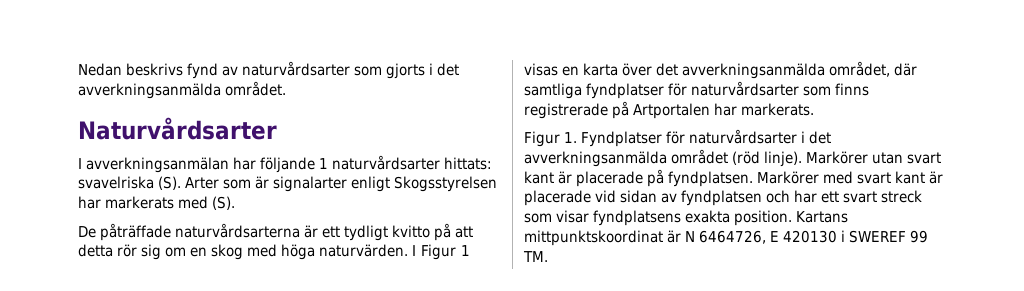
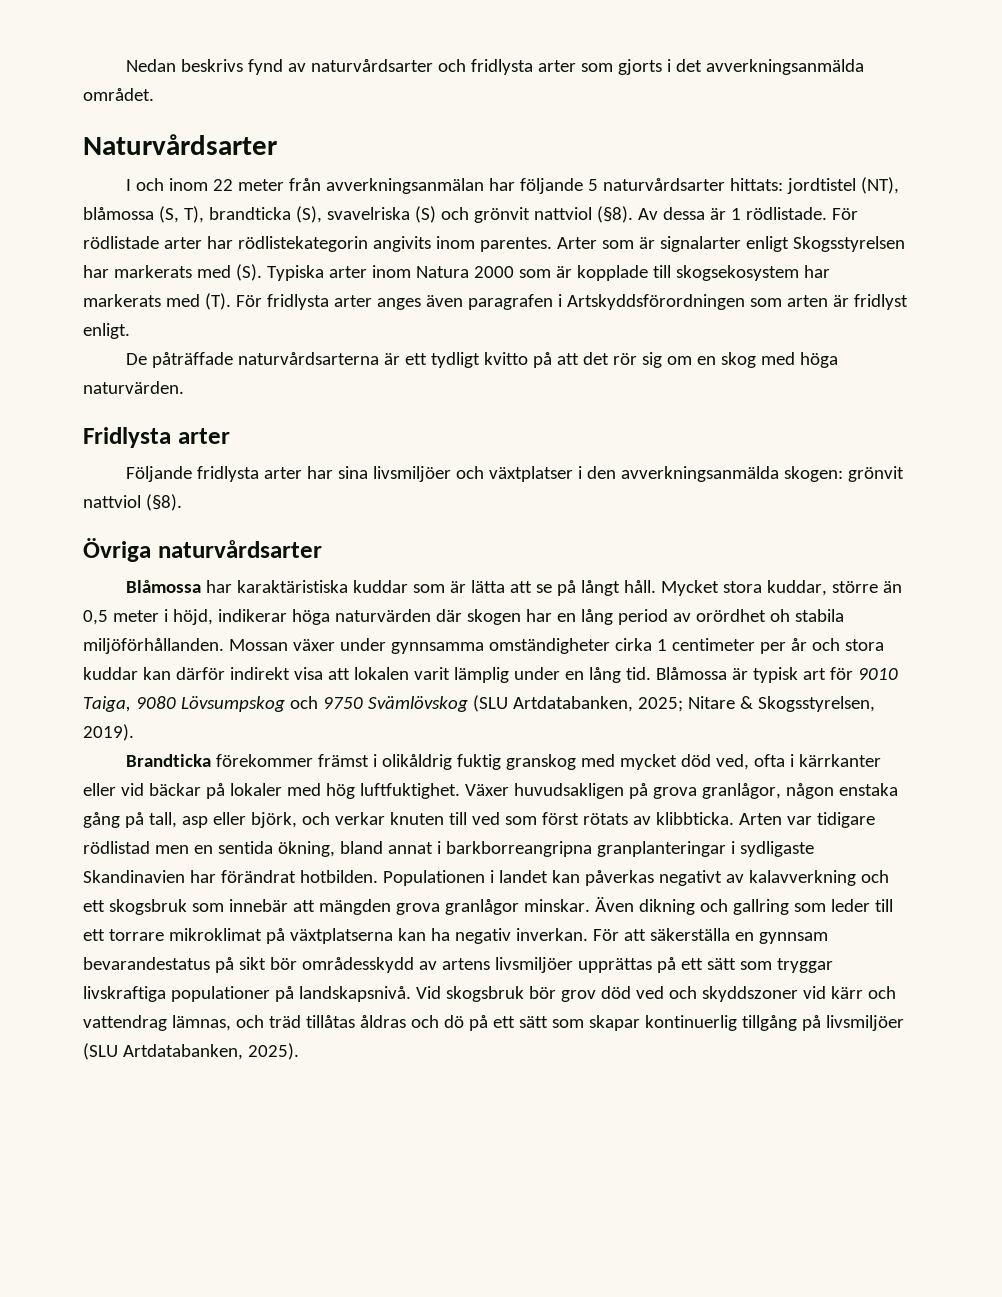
(351, 68) none -> [438,59,577,75] och fridlysta arter
(82, 163) none -> [136,178,322,191] och inom 22 meter från
[319,158,329,169] 1 -> [588,179,599,191] 5
[78,176,182,190] svavelriska (S). -> [787,177,900,194] [83,206,858,223] [83,236,552,252] jordtistel (NT), blåmossa (S, T), brandticka (S), svavelriska (S) och grönvit nattviol (§8). Av dessa är 1 rödlistade. För rödlistade arter har rödlistekategorin angivits inom parentes.
(236, 203) none -> [266,265,830,281] [83,293,908,310] [83,323,130,339] Typiska arter inom Natura 2000 som är kopplade till skogsekosystem har markerats med (T). För fridlysta arter anges även paragrafen i Artskyddsförordningen som arten är fridlyst enligt.
[78,244,113,257] detta -> [583,352,610,365] det
[412,244,470,260] [524,61,918,79] [524,81,870,99] [524,101,815,119] [524,129,832,147] [524,149,942,167] [524,169,944,187] [524,190,923,206] [524,210,849,226] [524,230,929,246] [523,251,548,262] I Figur 1 visas en karta över det avverkningsanmälda området, där samtliga fyndplatser för naturvårdsarter som finns registrerade på Artportalen har markerats. // Figur 1. Fyndplatser för naturvårdsarter i det avverkningsanmälda området (röd linje). Markörer utan svart kant är placerade på fyndplatsen. Markörer med svart kant är placerade vid sidan av fyndplatsen och har ett svart streck som visar fyndplatsens exakta position. Kartans mittpunktskoordinat är N 6464726, E 420130 i SWEREF 99 TM. -> [83,427,230,448] [126,466,905,482] [83,494,182,511] [83,538,322,562] [126,580,903,596] [83,609,844,625] [83,638,884,654] [83,667,898,683] [83,695,875,712] [83,724,134,741] [126,754,882,770] [83,783,898,799] [83,812,875,828] [83,841,814,857] [83,870,889,886] [83,897,893,915] [83,928,828,944] [83,957,833,973] [83,986,896,1002] [83,1015,904,1031] [83,1043,299,1060] // Fridlysta arter // Följande fridlysta arter har sina livsmiljöer och växtplatser i den avverkningsanmälda skogen: grönvit nattviol (§8). // Övriga naturvårdsarter // Blåmossa har karaktäristiska kuddar som är lätta att se på långt håll. Mycket stora kuddar, större än 0,5 meter i höjd, indikerar höga naturvärden där skogen har en lång period av orördhet oh stabila miljöförhållanden. Mossan växer under gynnsamma omständigheter cirka 1 centimeter per år och stora kuddar kan därför indirekt visa att lokalen varit lämplig under en lång tid. Blåmossa är typisk art för 9010 Taiga, 9080 Lövsumpskog och 9750 Svämlövskog (SLU Artdatabanken, 2025; Nitare & Skogsstyrelsen, 2019). // Brandticka förekommer främst i olikåldrig fuktig granskog med mycket död ved, ofta i kärrkanter eller vid bäckar på lokaler med hög luftfuktighet. Växer huvudsakligen på grova granlågor, någon enstaka gång på tall, asp eller björk, och verkar knuten till ved som först rötats av klibbticka. Arten var tidigare rödlistad men en sentida ökning, bland annat i barkborreangripna granplanteringar i sydligaste Skandinavien har förändrat hotbilden. Populationen i landet kan påverkas negativt av kalavverkning och ett skogsbruk som innebär att mängden grova granlågor minskar. Även dikning och gallring som leder till ett torrare mikroklimat på växtplatserna kan ha negativ inverkan. För att säkerställa en gynnsam bevarandestatus på sikt bör områdesskydd av artens livsmiljöer upprättas på ett sätt som tryggar livskraftiga populationer på landskapsnivå. Vid skogsbruk bör grov död ved och skyddszoner vid kärr och vattendrag lämnas, och träd tillåtas åldras och dö på ett sätt som skapar kontinuerlig tillgång på livsmiljöer (SLU Artdatabanken, 2025).

